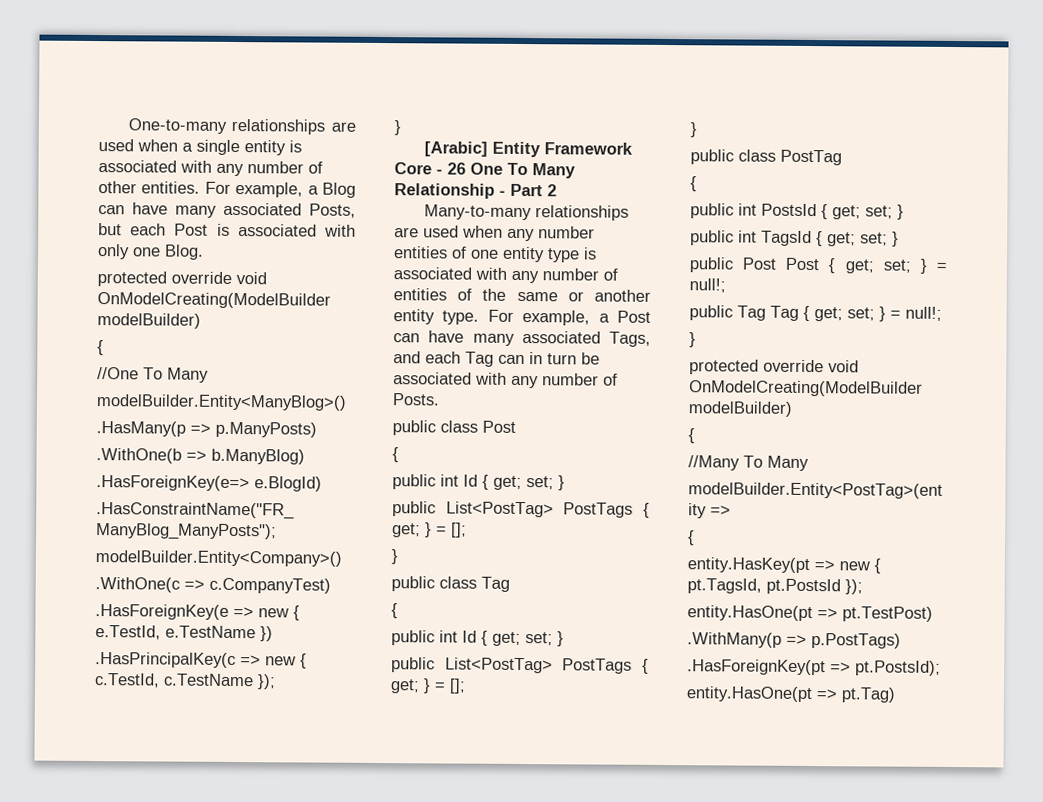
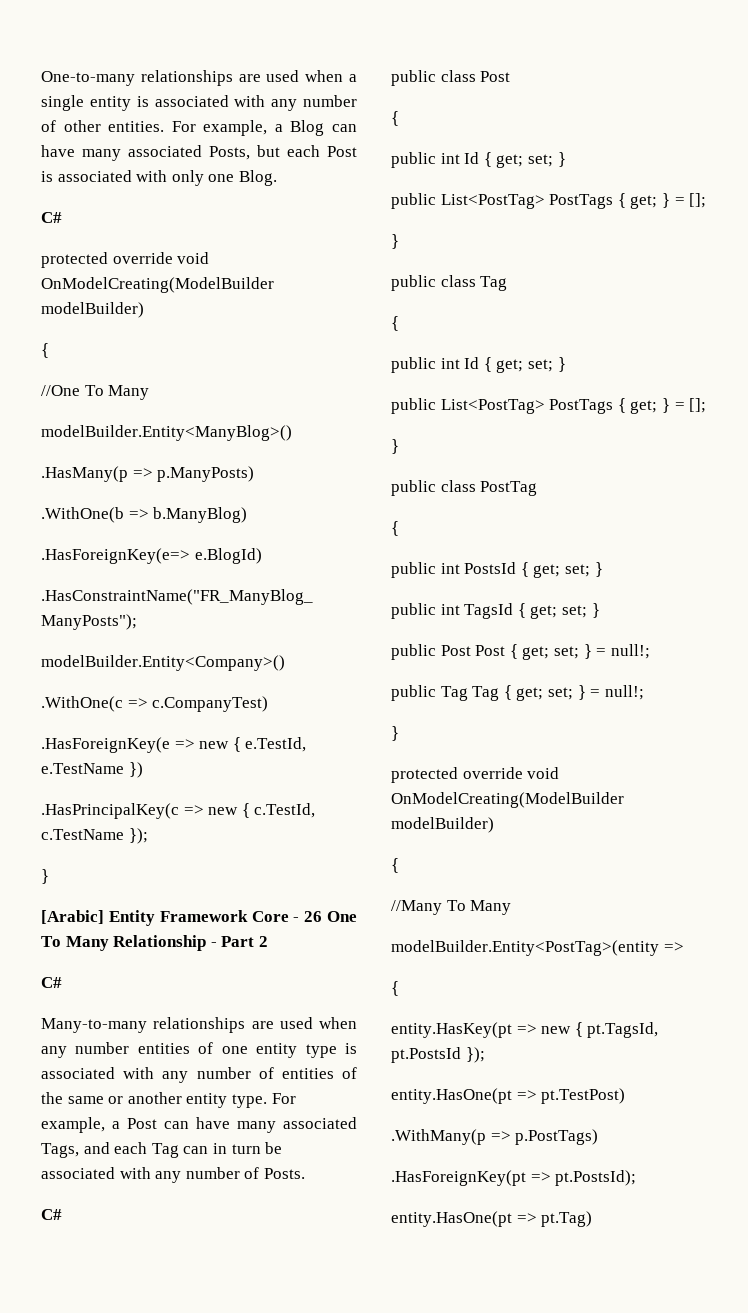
(204, 252) none -> [41,212,62,223] // C#
(557, 190) none -> [41,977,62,988] // C#
(440, 399) none -> [41,1209,62,1220] // C#

